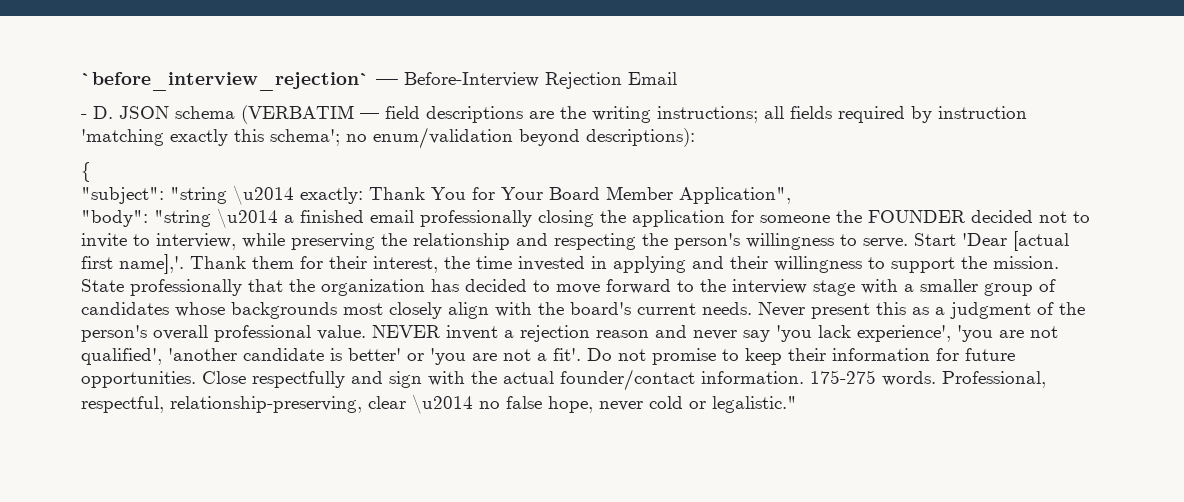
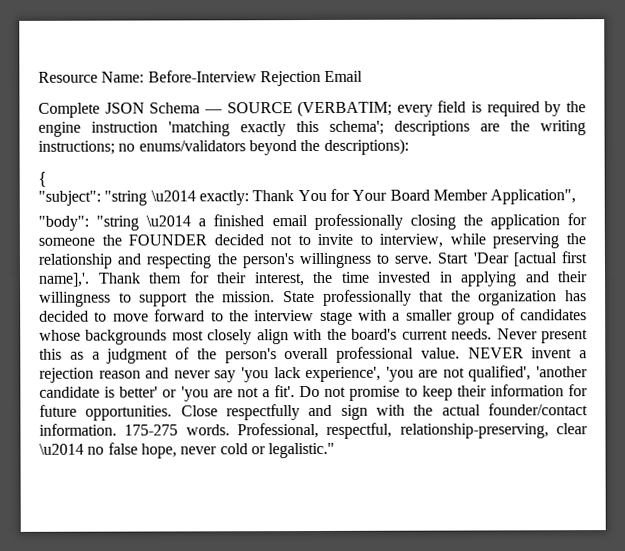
[81,72,398,91] `before_interview_rejection` — -> [38,71,145,83] Resource Name:
[81,105,420,124] - D. JSON schema (VERBATIM — field -> [38,100,586,118] [38,120,384,137] Complete JSON Schema — SOURCE (VERBATIM; every field is required by the engine instruction 'matching exactly this schema';
[764,106,1027,123] [81,127,580,149] all fields required by instruction 'matching exactly this schema'; no enum/validation beyond -> [118,139,321,156] no enums/validators beyond the

